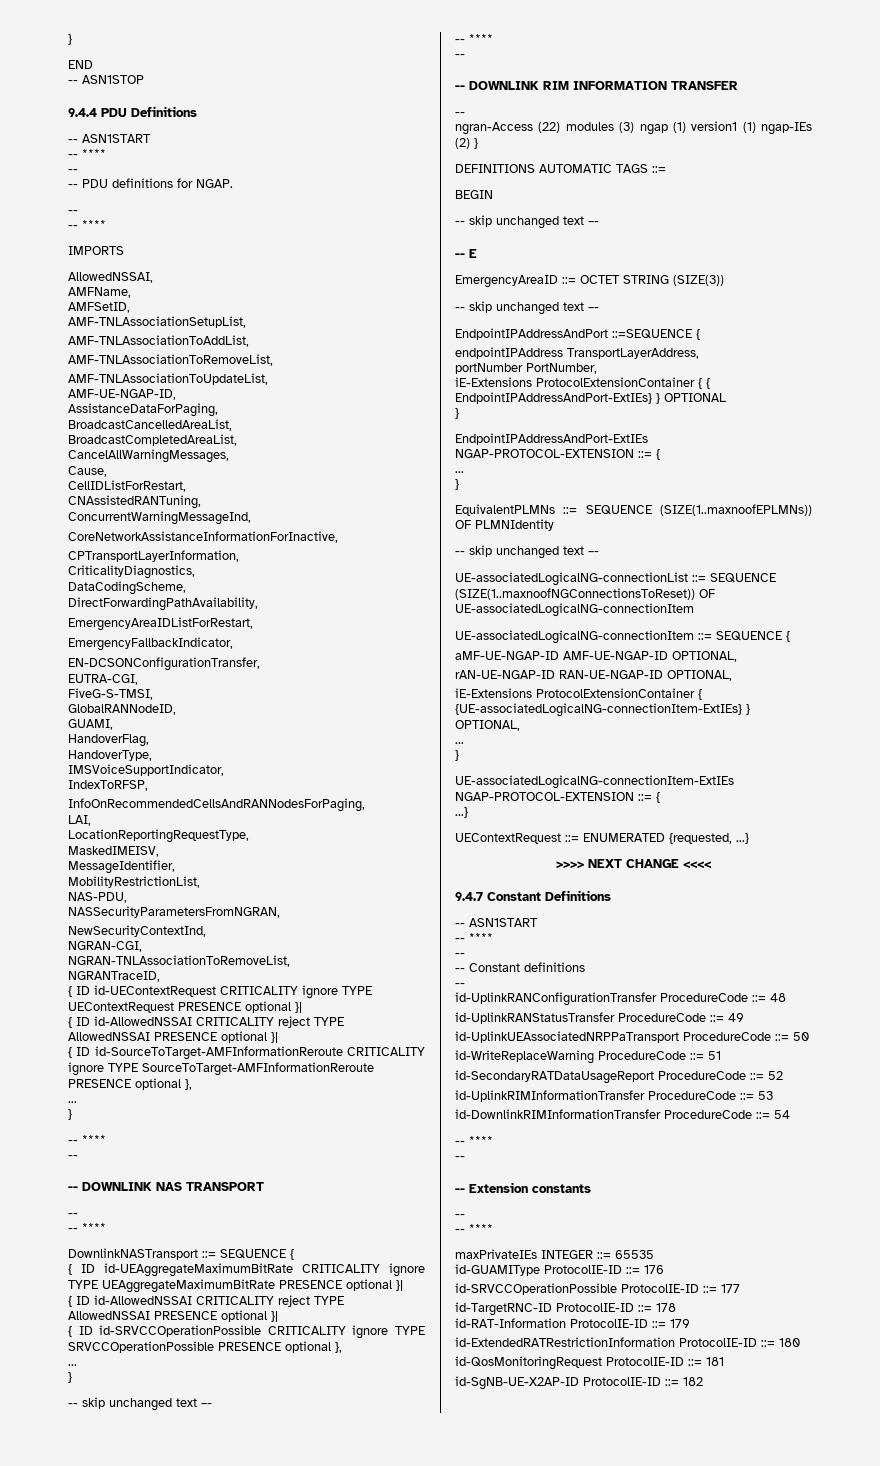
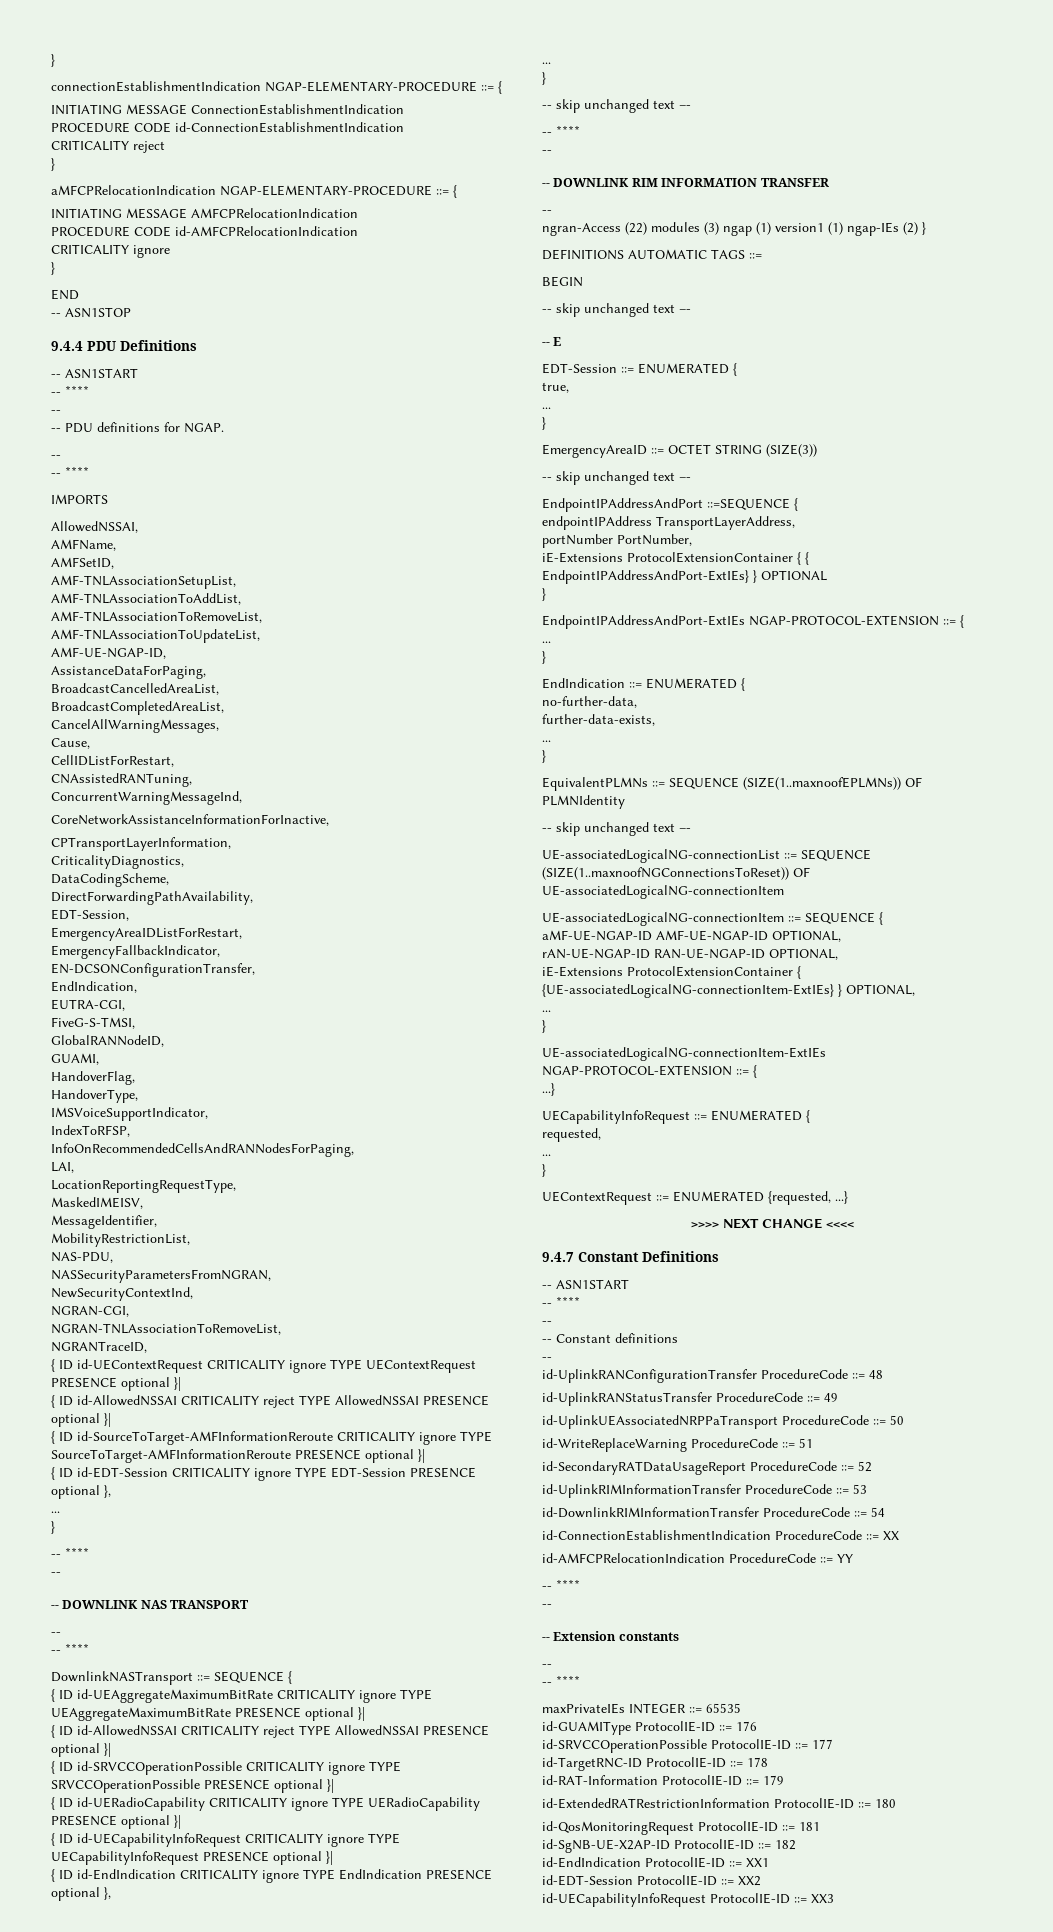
[68,34,72,45] } -> [51,54,55,67] [51,81,502,94] [51,104,404,115] [51,122,404,133] [51,140,165,153] [51,158,55,171] [51,185,457,198] [51,208,358,219] [51,226,358,237] [51,244,170,258] [51,262,55,275] } // connectionEstablishmentIndication NGAP-ELEMENTARY-PROCEDURE ::= { // INITIATING MESSAGE ConnectionEstablishmentIndication // PROCEDURE CODE id-ConnectionEstablishmentIndication // CRITICALITY reject // } // aMFCPRelocationIndication NGAP-ELEMENTARY-PROCEDURE ::= { // INITIATING MESSAGE AMFCPRelocationIndication // PROCEDURE CODE id-AMFCPRelocationIndication // CRITICALITY ignore // }
(258, 604) none -> [51,909,129,921] // EDT-Session,
(260, 664) none -> [51,981,137,993] // EndIndication,
(181, 1084) none -> [418,1449,425,1463] [51,1467,476,1481] [51,1485,100,1499] }| // { ID id-EDT-Session CRITICALITY ignore TYPE EDT-Session PRESENCE optional
(331, 1347) none -> [327,1779,334,1793] [51,1797,480,1811] [51,1815,181,1829] [51,1833,400,1847] [51,1851,333,1865] [51,1869,492,1883] [51,1887,100,1901] }| // { ID id-UERadioCapability CRITICALITY ignore TYPE UERadioCapability PRESENCE optional }| // { ID id-UECapabilityInfoRequest CRITICALITY ignore TYPE UECapabilityInfoRequest PRESENCE optional }| // { ID id-EndIndication CRITICALITY ignore TYPE EndIndication PRESENCE optional
(477, 253) none -> [542,363,737,376] [542,382,569,393] [542,407,551,409] [542,417,546,430] // EDT-Session ::= ENUMERATED { // true, // ... // }
(459, 484) none -> [542,678,745,691] [542,696,637,708] [542,714,655,726] [542,740,551,742] [542,750,546,763] // EndIndication ::= ENUMERATED { // no-further-data, // further-data-exists, // ... // }
(468, 812) none -> [542,1110,810,1124] [542,1128,601,1142] [542,1154,551,1156] [542,1164,546,1177] // UECapabilityInfoRequest ::= ENUMERATED { // requested, // ... // }
(790, 1114) none -> [542,1530,899,1541] [542,1553,853,1563] // id-ConnectionEstablishmentIndication ProcedureCode ::= XX // id-AMFCPRelocationIndication ProcedureCode ::= YY
(703, 1381) none -> [542,1857,769,1868] [542,1875,761,1886] [542,1893,834,1907] // id-EndIndication ProtocolIE-ID ::= XX1 // id-EDT-Session ProtocolIE-ID ::= XX2 // id-UECapabilityInfoRequest ProtocolIE-ID ::= XX3

